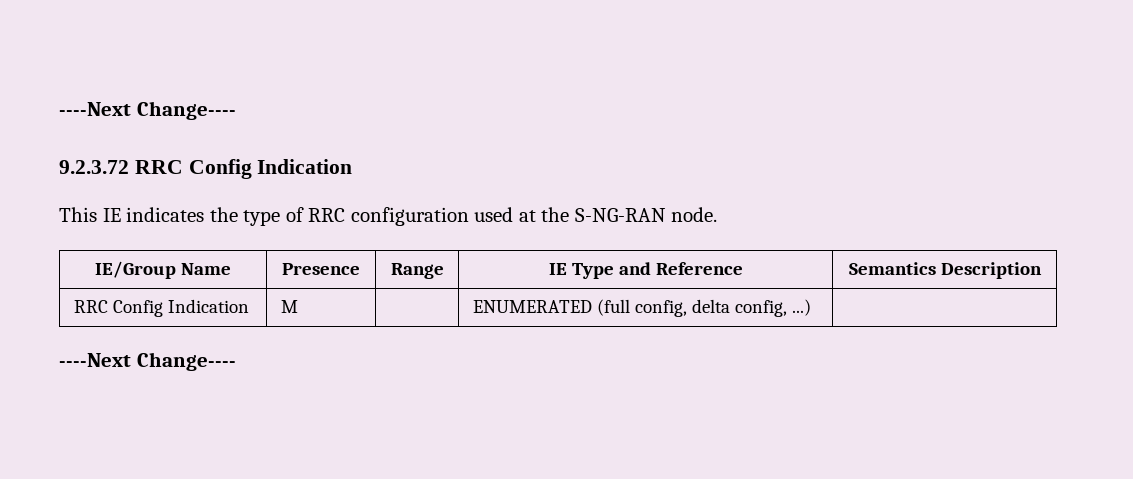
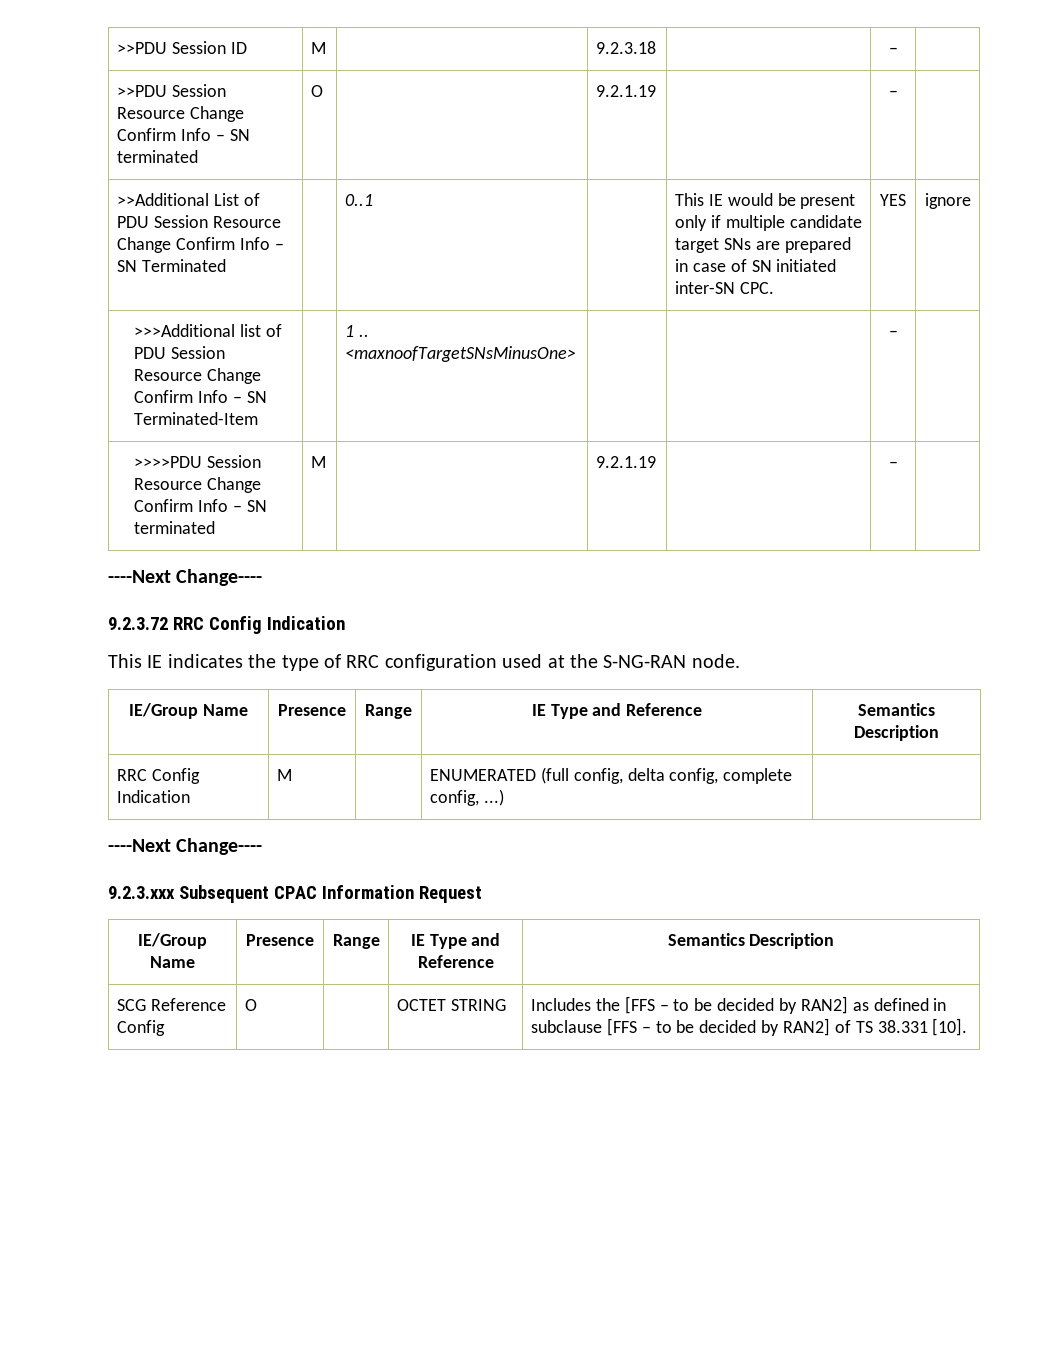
(59, 109) none -> [116,41,247,54] [310,42,326,54] [595,41,656,54] [888,47,898,54] [116,84,226,97] [116,106,244,122] [116,128,250,141] [116,150,198,163] [310,85,323,97] [595,85,656,97] [888,90,898,97] [116,193,260,206] [116,215,281,228] [116,237,284,253] [116,259,226,272] [344,194,373,206] [674,193,856,209] [674,215,862,231] [674,237,851,253] [674,259,837,272] [674,281,774,294] [880,194,906,206] [924,193,971,209] [134,324,282,337] [134,346,226,359] [134,368,262,384] [134,390,267,403] [134,412,259,425] [344,325,369,337] [344,346,576,362] [888,330,898,337] [134,455,262,468] [134,477,262,493] [134,499,267,512] [134,521,216,534] [310,456,326,468] [595,456,656,468] [888,461,898,468] >>PDU Session ID | M | | 9.2.3.18 | | – | // >>PDU Session Resource Change Confirm Info – SN terminated | O | | 9.2.1.19 | | – | // >>Additional List of PDU Session Resource Change Confirm Info – SN Terminated | | 0..1 | | This IE would be present only if multiple candidate target SNs are prepared in case of SN initiated inter-SN CPC. | YES | ignore // >>>Additional list of PDU Session Resource Change Confirm Info – SN Terminated-Item | | 1 .. <maxnoofTargetSNsMinusOne> | | | – | // >>>>PDU Session Resource Change Confirm Info – SN terminated | M | | 9.2.1.19 | | – | //
(787, 308) none -> [723,768,793,784] [429,790,479,806] complete config,
(236, 361) none -> [108,885,482,903] [138,933,207,949] [150,956,195,968] [246,934,314,946] [332,934,380,949] [410,933,501,949] [417,955,494,968] [667,933,835,949] [116,998,226,1011] [116,1020,165,1036] [244,999,257,1011] [396,999,506,1011] [530,996,947,1014] [530,1018,968,1036] // 9.2.3.xxx Subsequent CPAC Information Request // IE/Group Name | Presence | Range | IE Type and Reference | Semantics Description // SCG Reference Config | O | | OCTET STRING | Includes the [FFS – to be decided by RAN2] as defined in subclause [FFS – to be decided by RAN2] of TS 38.331 [10].

